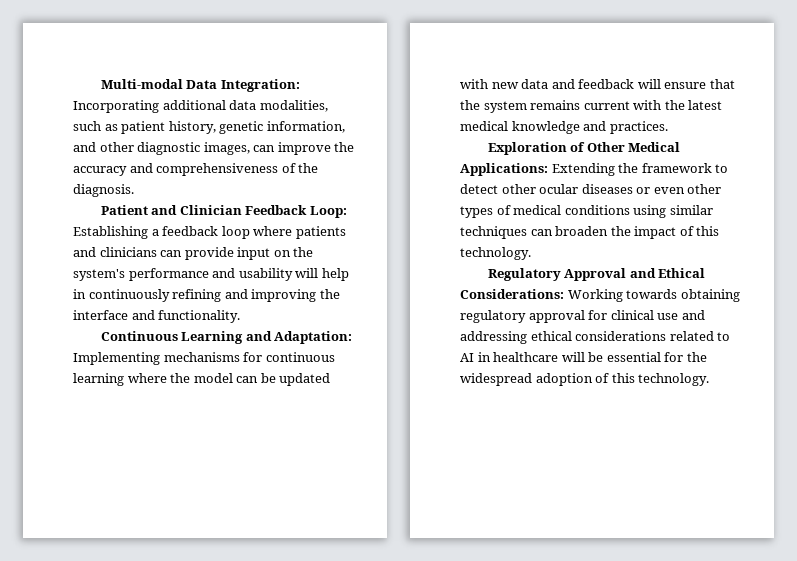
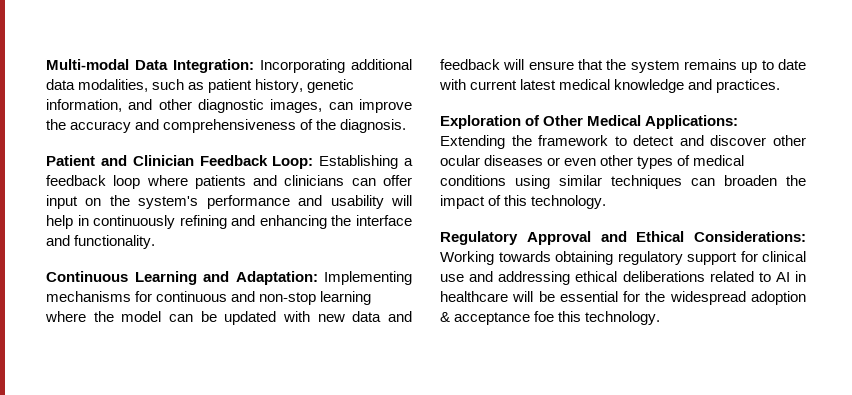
[184,247,234,260] provide -> [383,175,412,186] offer
[251,289,317,302] improving -> [259,215,327,229] enhancing
(335, 357) none -> [231,291,317,305] and non-stop
[583,100,685,110] current with the -> [741,59,806,73] [439,79,518,90] up to date with current
(498, 189) none -> [679,135,767,146] and discover
[528,310,585,323] approval -> [687,252,737,265] support
[575,331,667,341] considerations -> [622,271,705,282] deliberations
[595,373,610,383] of -> [440,311,555,325] & acceptance foe

